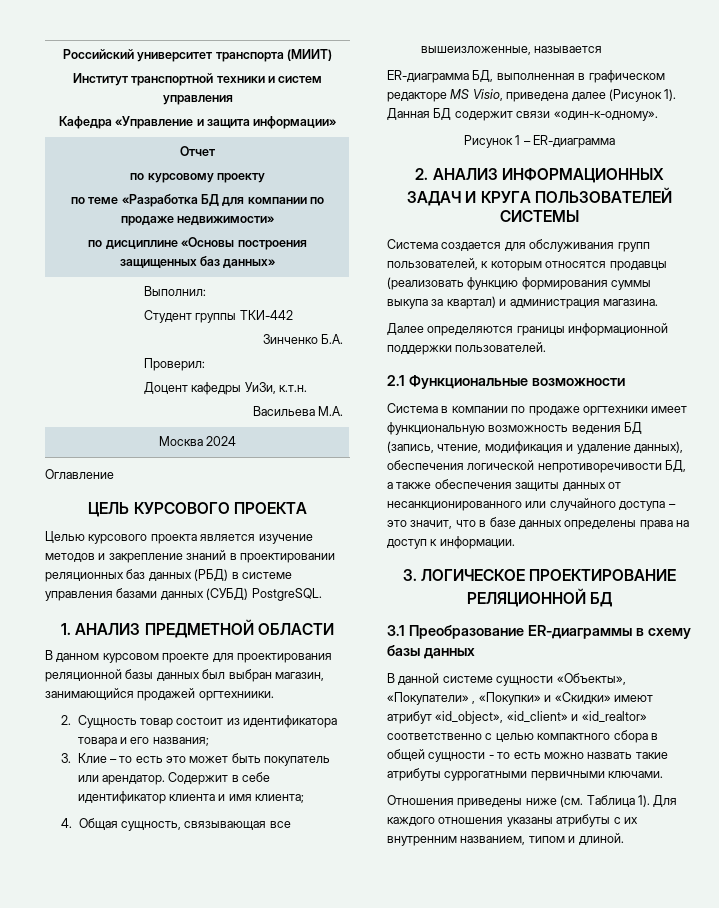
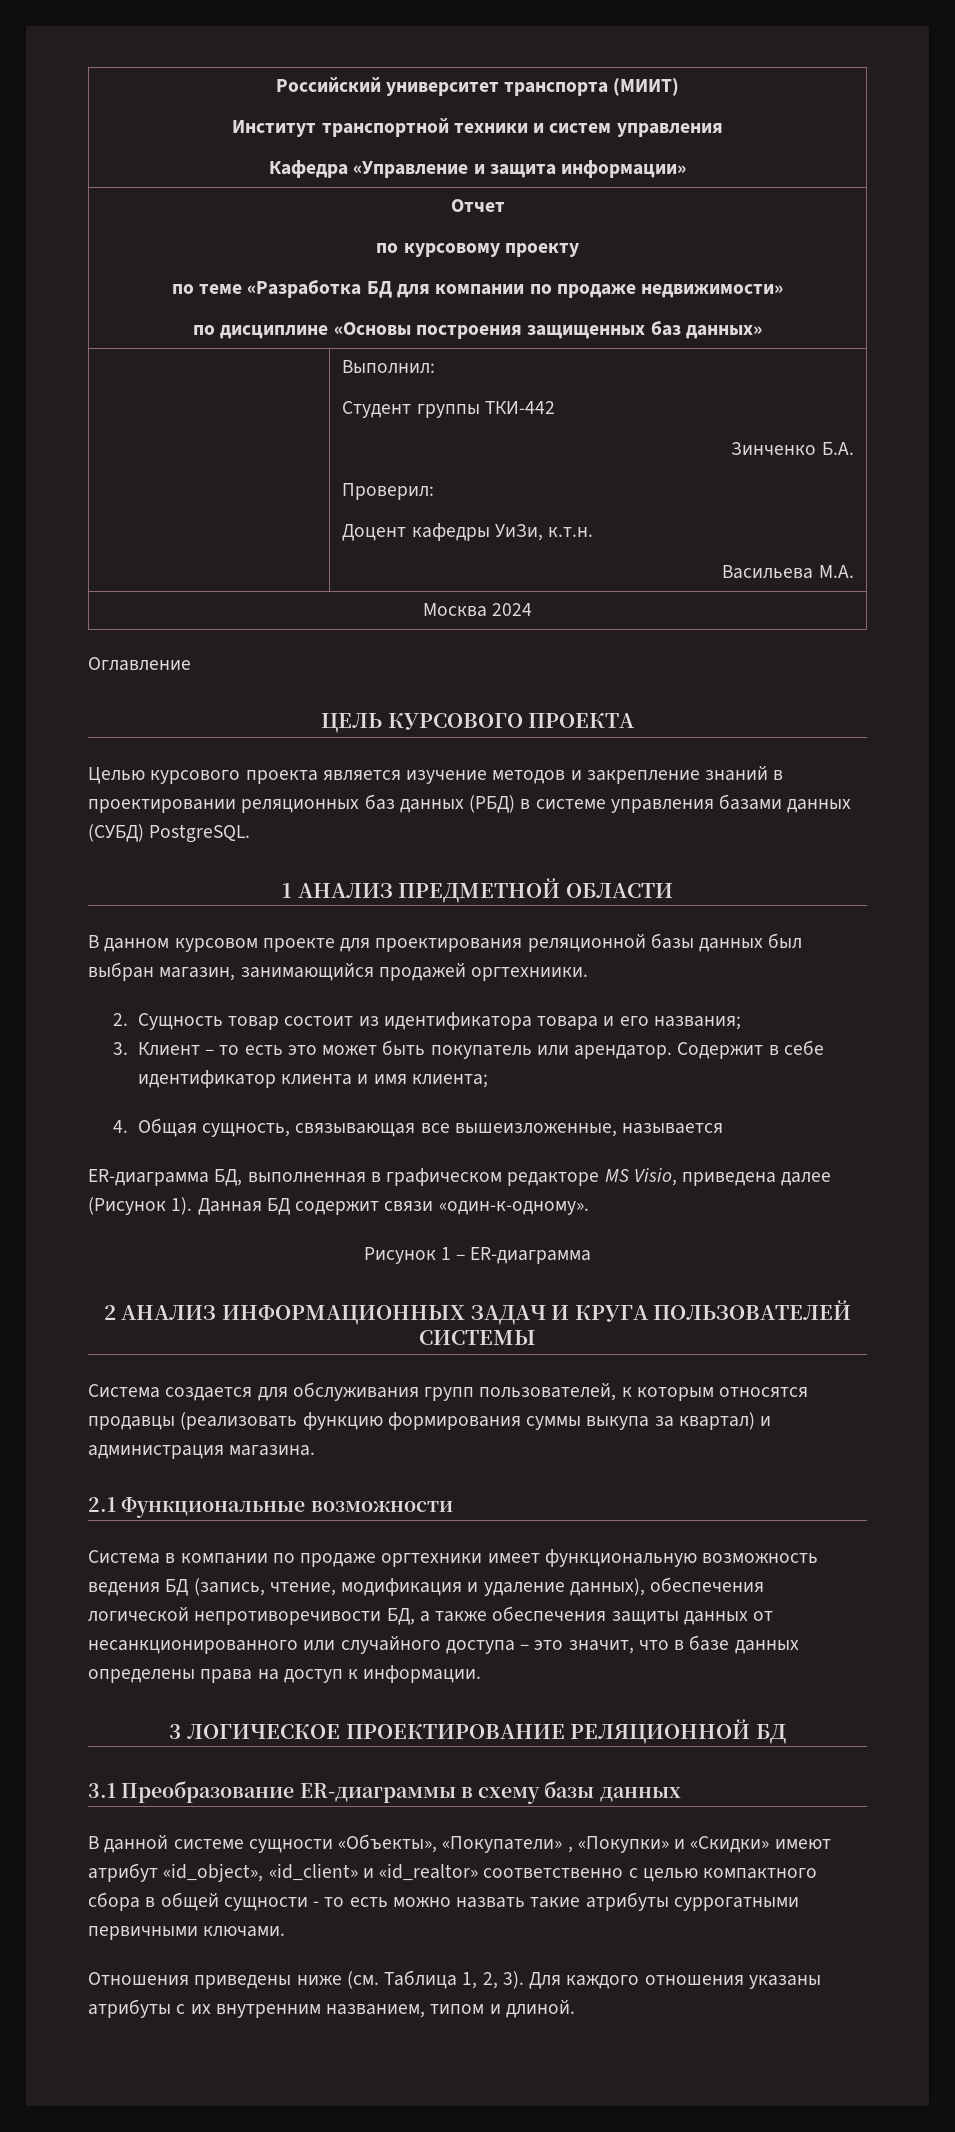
[61,623,72,635] 1. -> [282,883,293,898] 1
[77,753,107,763] Клие -> [137,1042,200,1056] Клиент
[415,168,429,180] 2. -> [103,1305,116,1320] 2
[387,323,669,336] [387,342,547,355] // Далее определяются границы информационной поддержки пользователей. -> (316, 1450) none
[402,569,417,581] 3. -> [169,1724,182,1739] 3
[637,795,650,807] 1). -> [462,1971,524,1989] 1, 2, 3).

